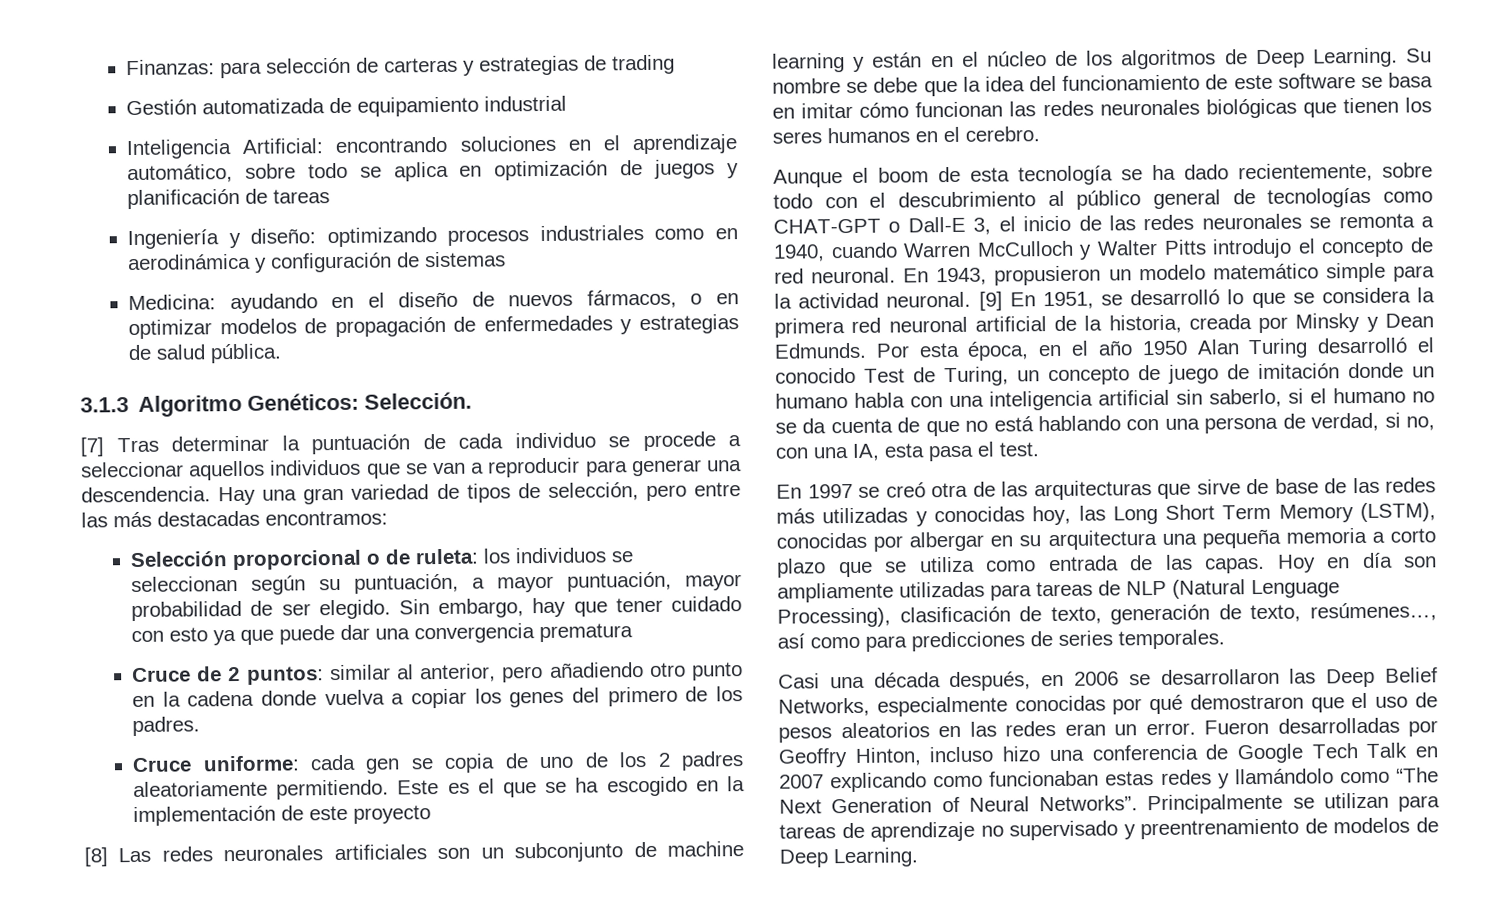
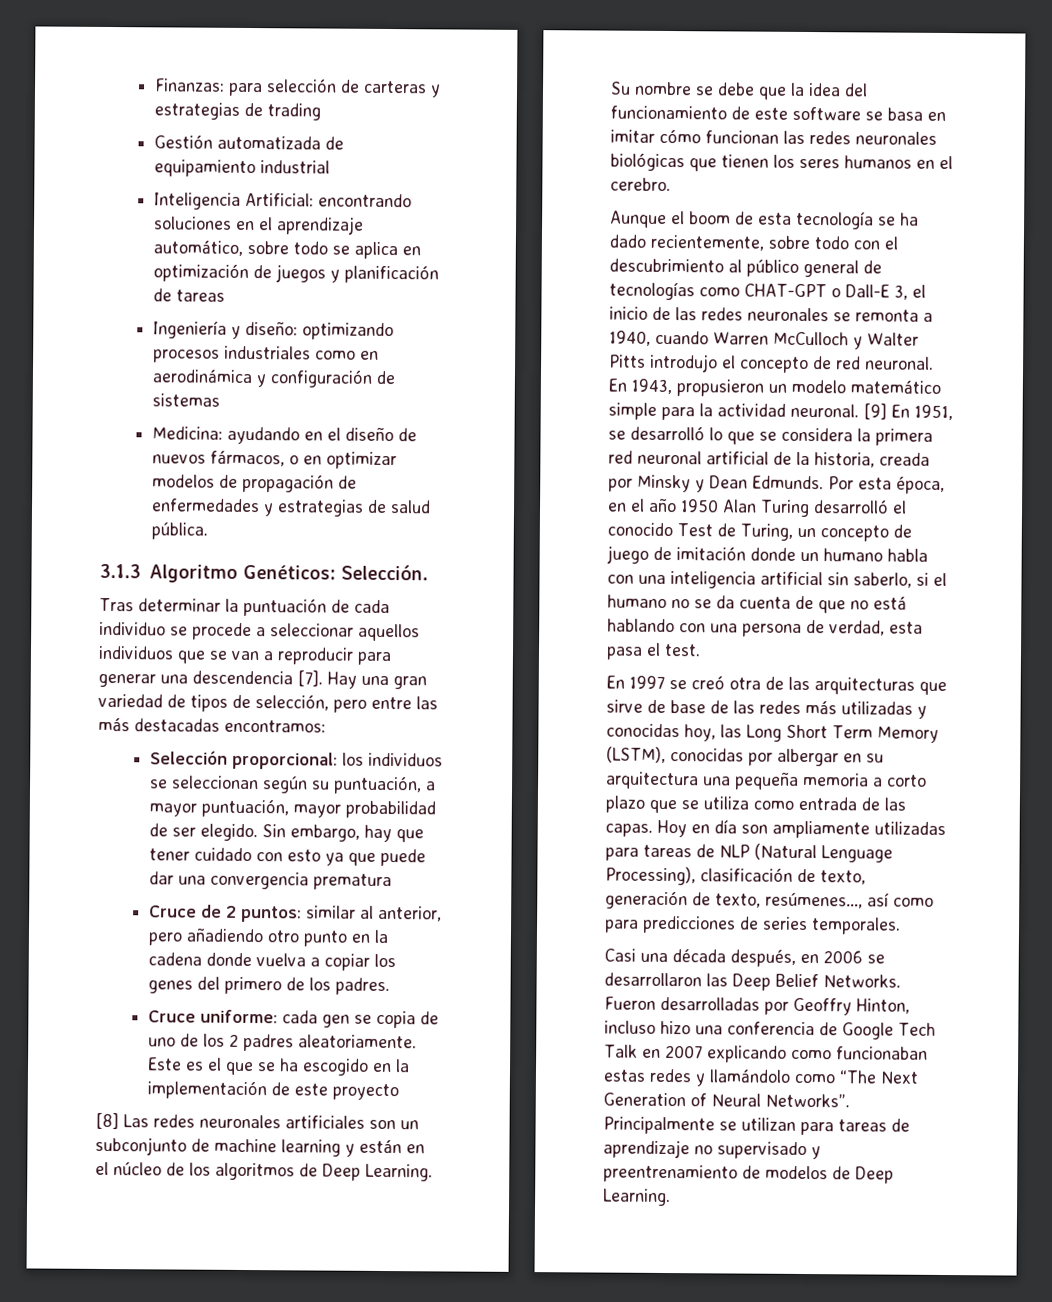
[80,437,104,457] [7] -> (428, 572) none
[81,486,211,503] descendencia. -> [192,670,323,687] descendencia [7].
[232,548,480,571] proporcional o de ruleta: -> [232,751,339,770] proporcional:
[133,779,390,800] aleatoriamente permitiendo. -> [298,1034,418,1049] aleatoriamente.
[1384,412,1435,431] [775,443,880,461] si no, con una IA, -> (885, 628) none
[778,692,1439,717] [778,721,1196,743] Networks, especialmente conocidas por qué demostraron que el uso de pesos aleatorios en las redes eran un error. -> [823,974,901,988] Networks.

